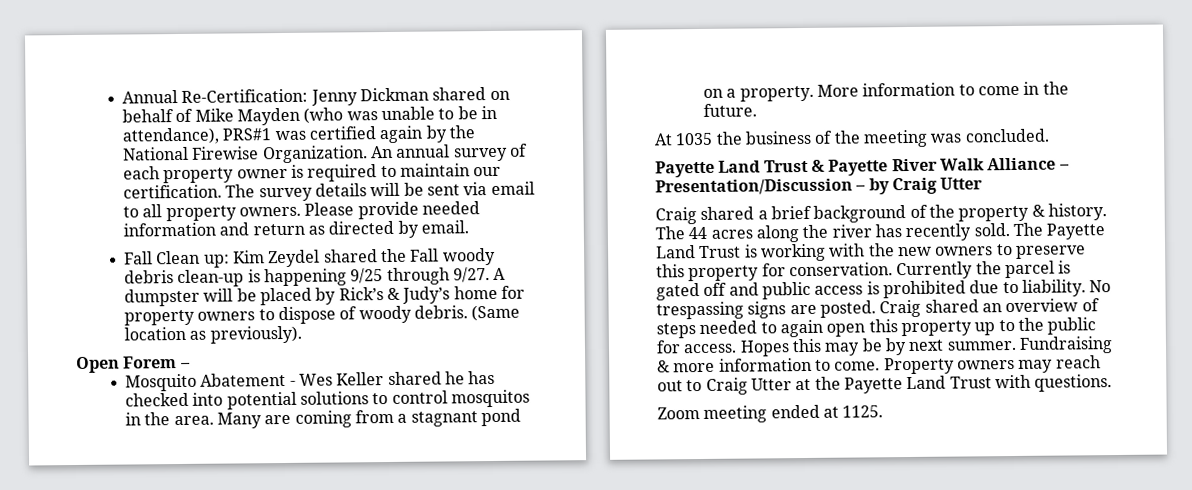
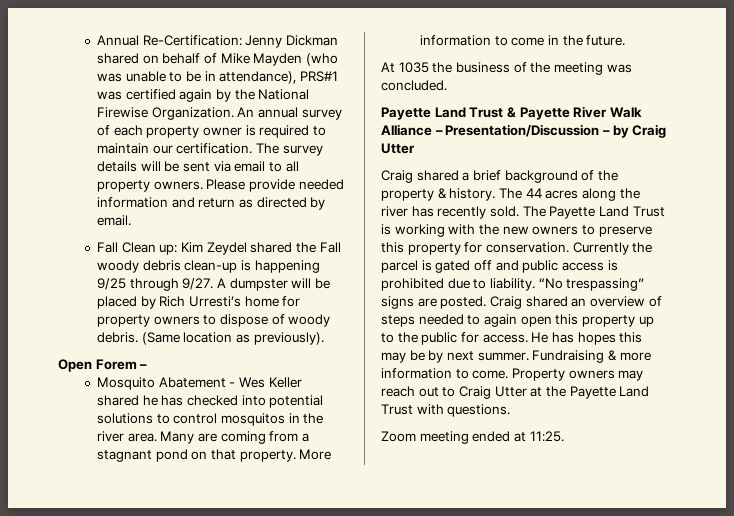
[338,286,451,304] Rick’s & Judy’s -> [159,296,241,307] Rich Urresti’s
(171, 419) none -> [97,431,125,442] river
[726,88,737,98] a -> [210,449,236,460] that
[1089,280,1112,293] [656,301,744,320] No trespassing -> [538,278,645,291] “No trespassing”
[739,340,790,357] Hopes -> [531,332,616,345] He has hopes
[842,405,884,418] 1125. -> [529,431,564,442] 11:25.

